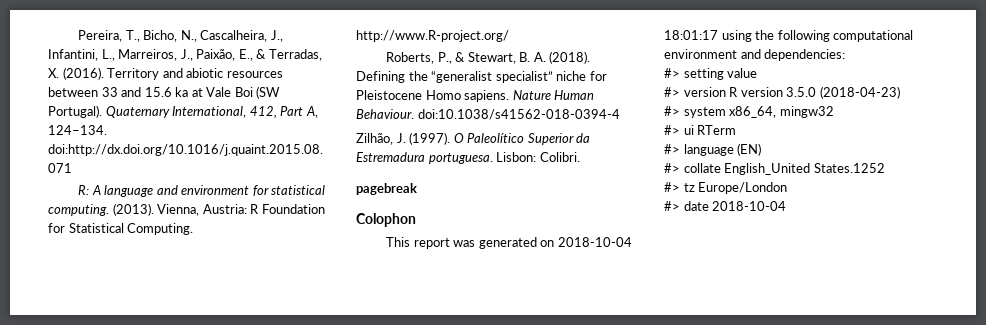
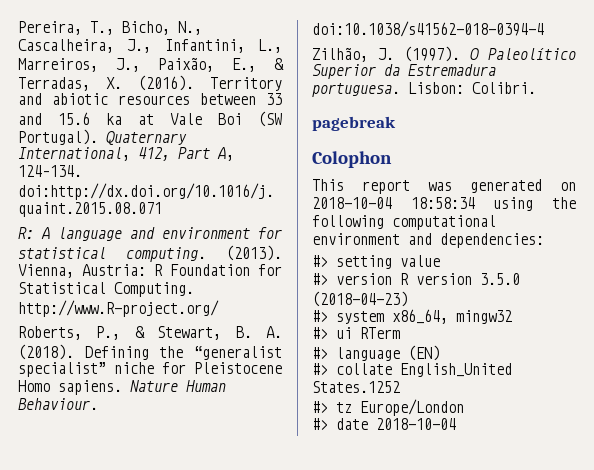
[664,30,718,40] 18:01:17 -> [410,197,475,209] 18:58:34

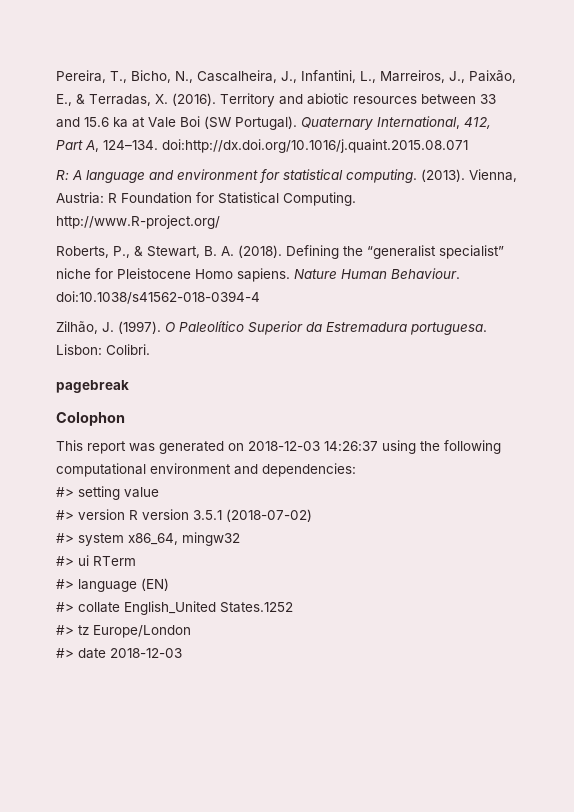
[312,197,475,209] 2018-10-04 18:58:34 -> [248,441,378,451] 2018-12-03 14:26:37
[480,273,520,285] [312,291,408,307] 3.5.0 (2018-04-23) -> [193,509,312,522] 3.5.1 (2018-07-02)
[376,418,456,430] 2018-10-04 -> [110,648,182,658] 2018-12-03

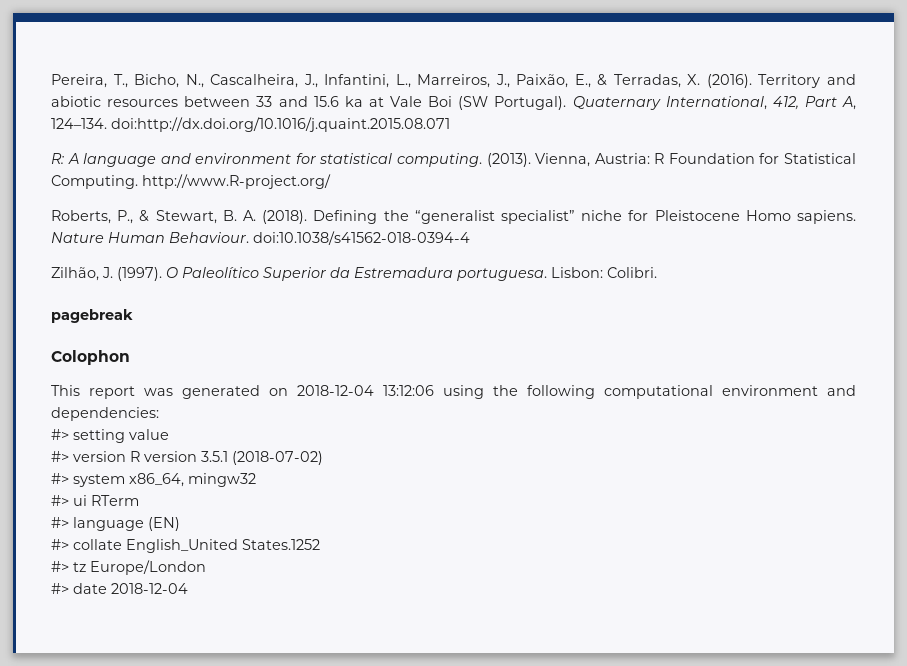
[248,441,378,451] 2018-12-03 14:26:37 -> [297,385,434,396] 2018-12-04 13:12:06
[110,648,182,658] 2018-12-03 -> [111,583,188,594] 2018-12-04

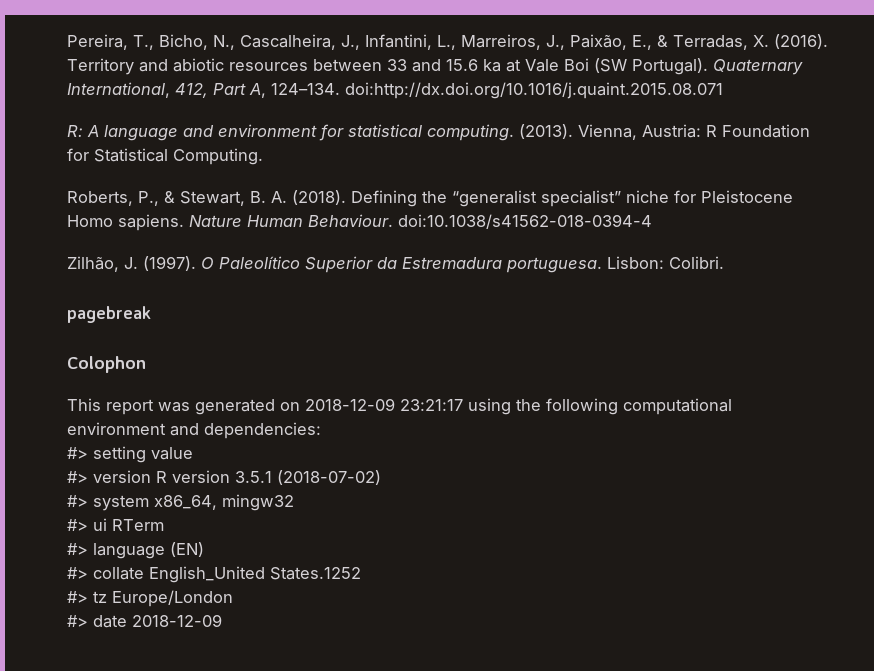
[142,174,331,189] http://www.R-project.org/ -> (263, 156) none
[297,385,434,396] 2018-12-04 13:12:06 -> [305,398,463,411] 2018-12-09 23:21:17
[111,583,188,594] 2018-12-04 -> [132,614,222,627] 2018-12-09

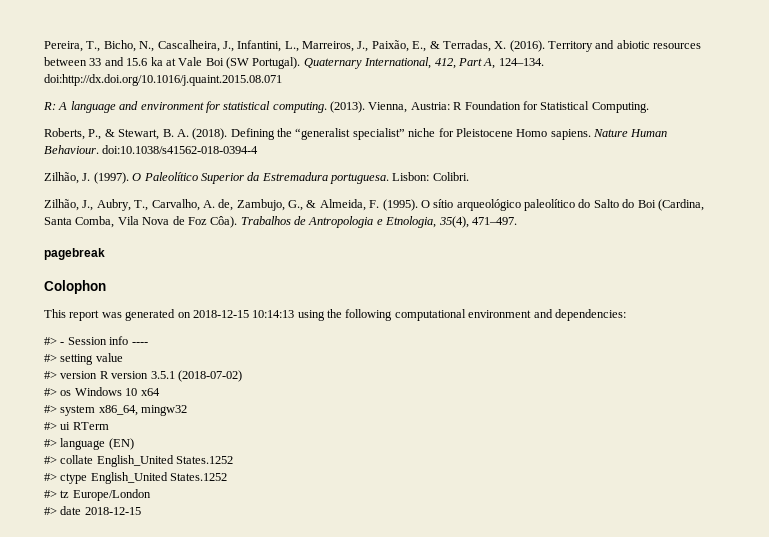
(724, 262) none -> [44,199,704,211] [44,216,517,228] // Zilhão, J., Aubry, T., Carvalho, A. de, Zambujo, G., & Almeida, F. (1995). O sítio arqueológico paleolítico do Salto do Boi (Cardina, Santa Comba, Vila Nova de Foz Côa). Trabalhos de Antropologia e Etnologia, 35(4), 471–497.
[305,398,463,411] 2018-12-09 23:21:17 -> [192,310,295,318] 2018-12-15 10:14:13
(321, 430) none -> [44,336,148,345] // #> - Session info ----
(381, 477) none -> [44,387,160,396] // #> os Windows 10 x64
(361, 573) none -> [44,472,228,484] // #> ctype English_United States.1252
[132,614,222,627] 2018-12-09 -> [84,507,141,515] 2018-12-15

